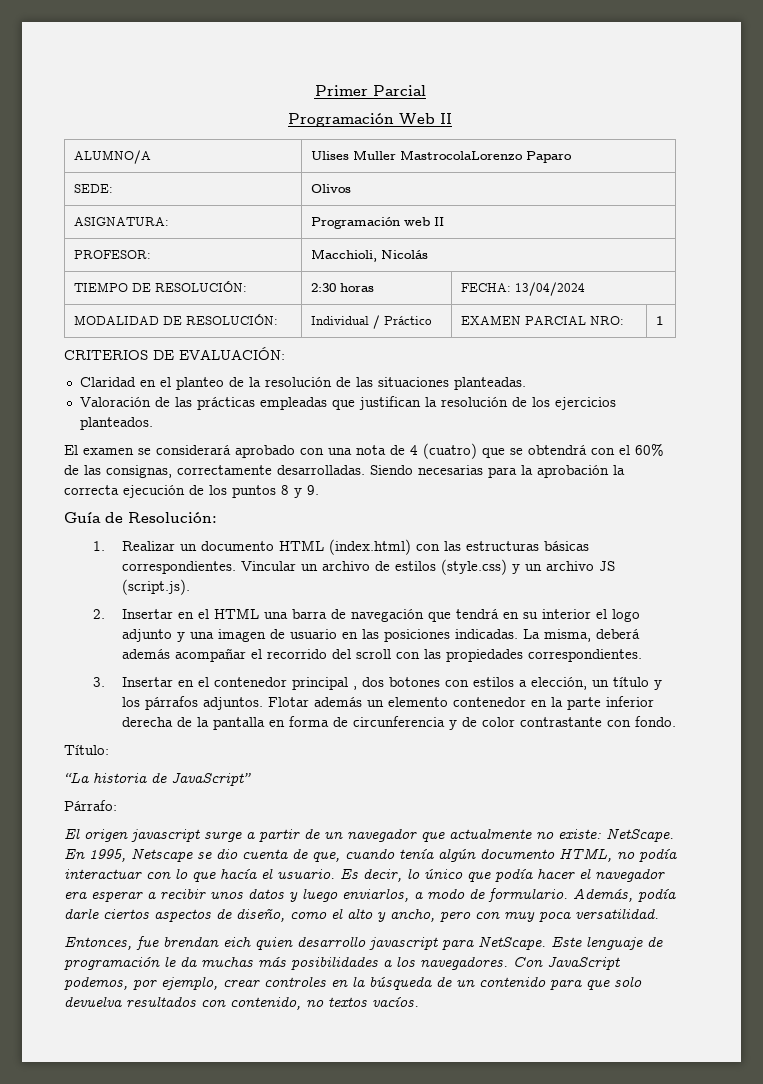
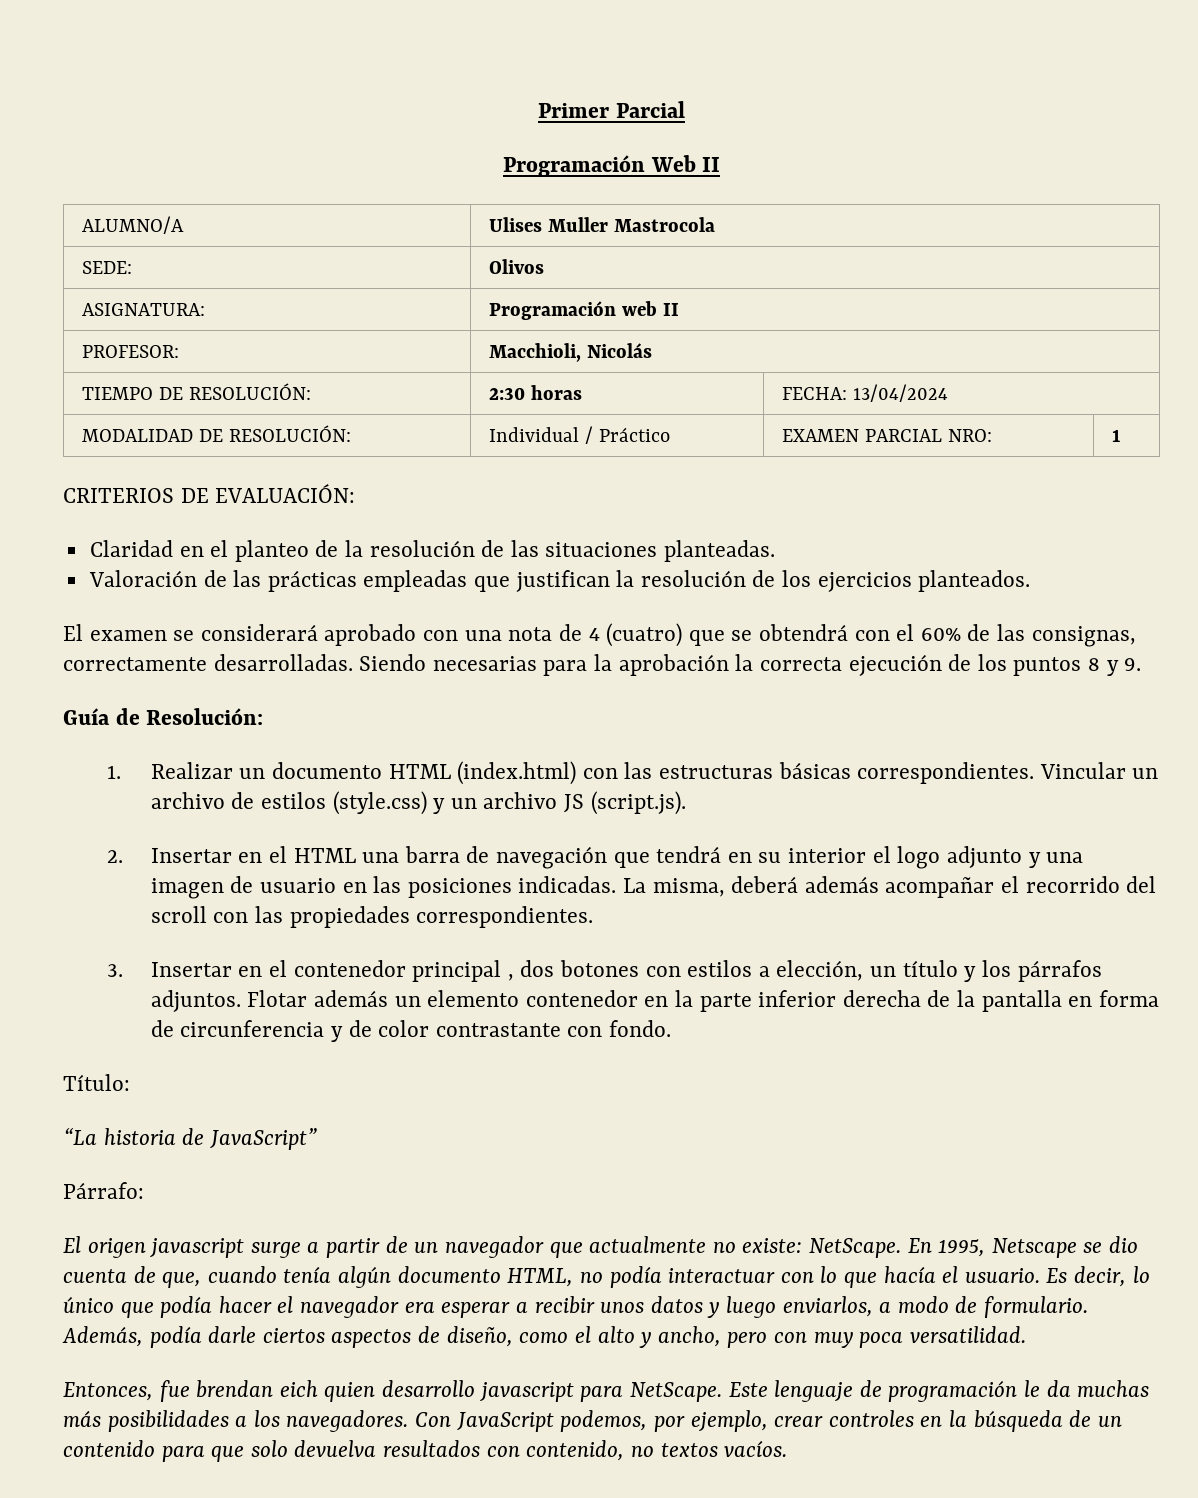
[399,150,572,163] MastrocolaLorenzo Paparo -> [613,217,715,232] Mastrocola

